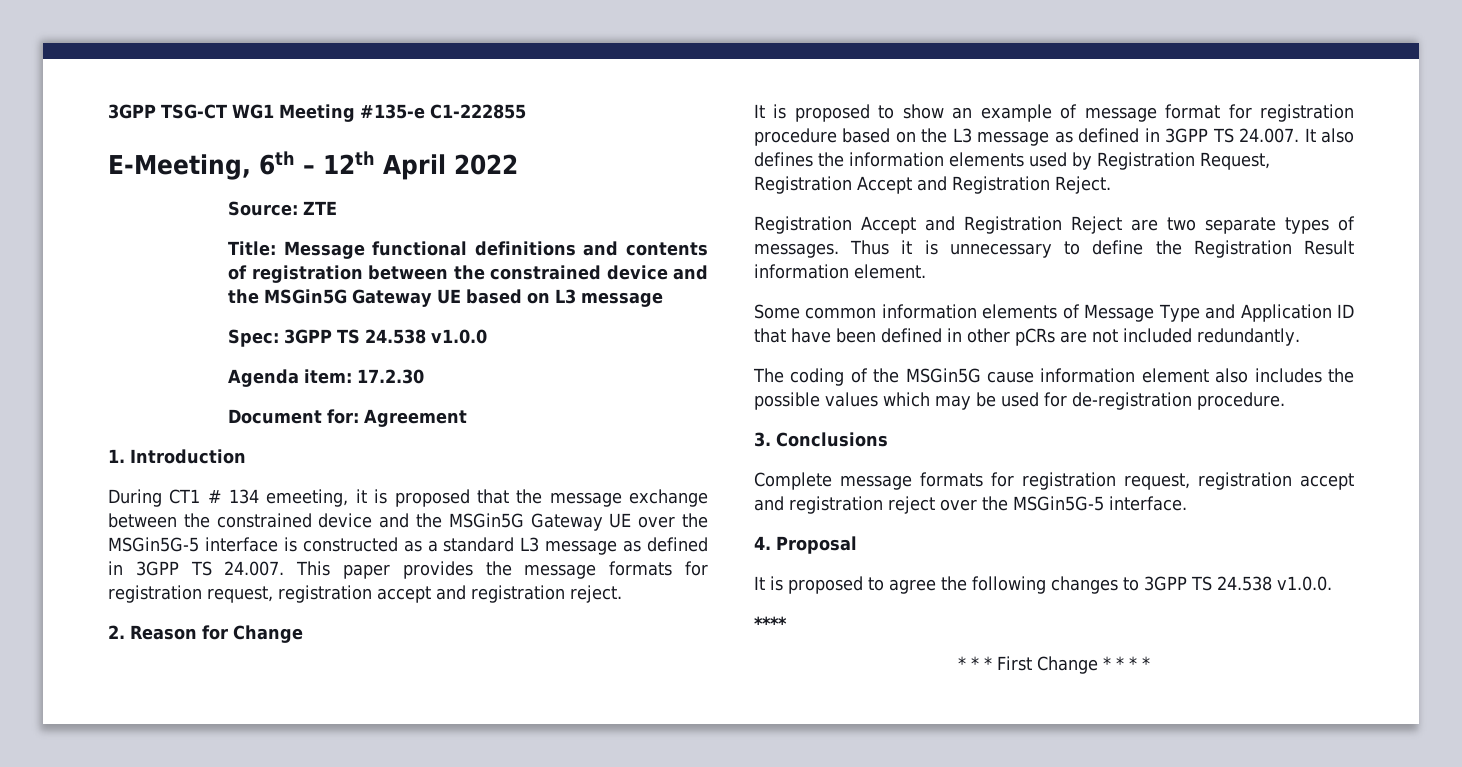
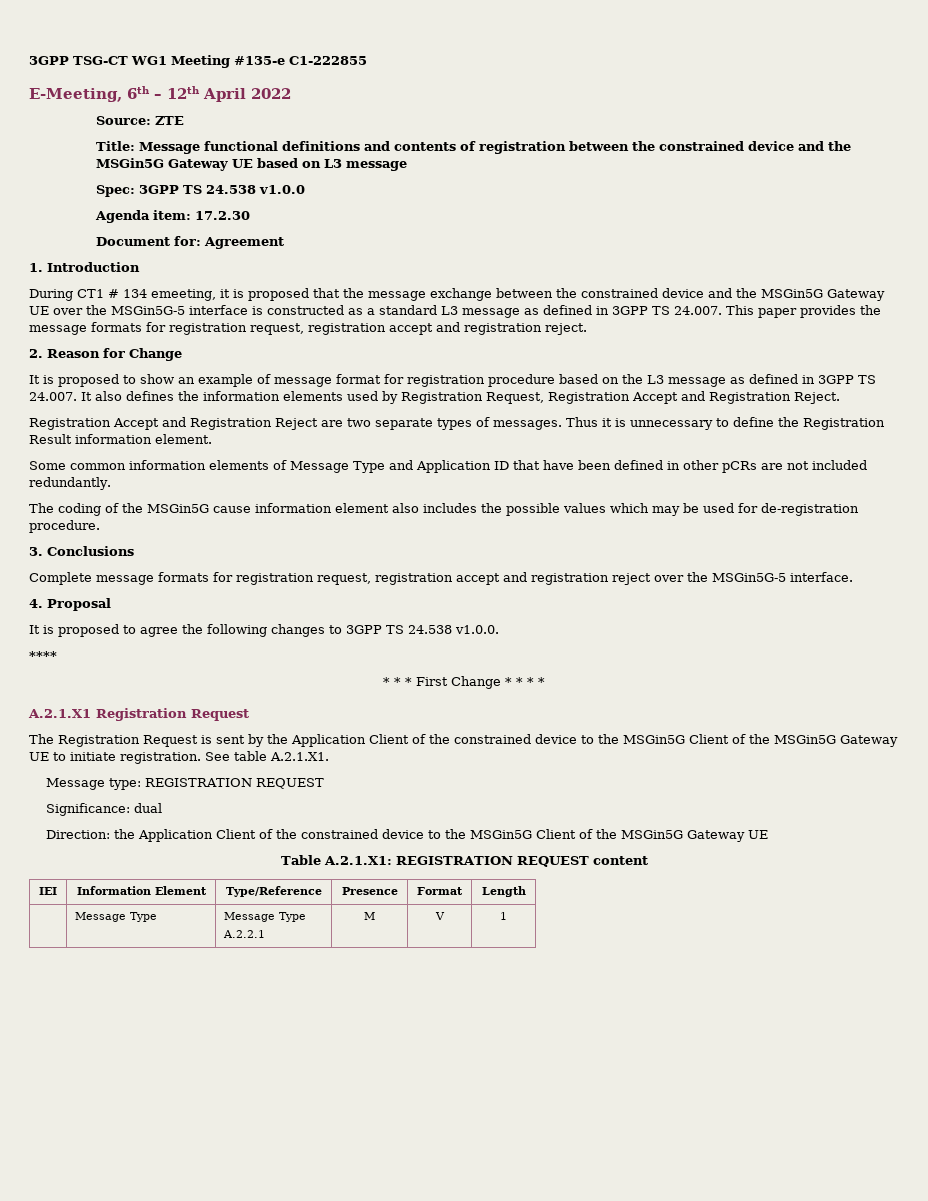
(1150, 663) none -> [28,708,249,721] [29,734,898,747] [29,751,329,764] [45,778,324,790] [45,803,162,816] [45,829,768,842] [280,855,648,867] [39,887,57,895] [76,886,207,895] [225,886,322,897] [341,887,398,895] [417,887,463,895] [481,886,526,897] [75,912,158,922] [224,912,307,922] [223,930,266,938] [364,912,375,920] [434,912,445,920] [500,912,507,920] // A.2.1.X1 Registration Request // The Registration Request is sent by the Application Client of the constrained device to the MSGin5G Client of the MSGin5G Gateway UE to initiate registration. See table A.2.1.X1. // Message type: REGISTRATION REQUEST // Significance: dual // Direction: the Application Client of the constrained device to the MSGin5G Client of the MSGin5G Gateway UE // Table A.2.1.X1: REGISTRATION REQUEST content // IEI | Information Element | Type/Reference | Presence | Format | Length // | Message Type | Message Type // A.2.2.1 | M | V | 1

